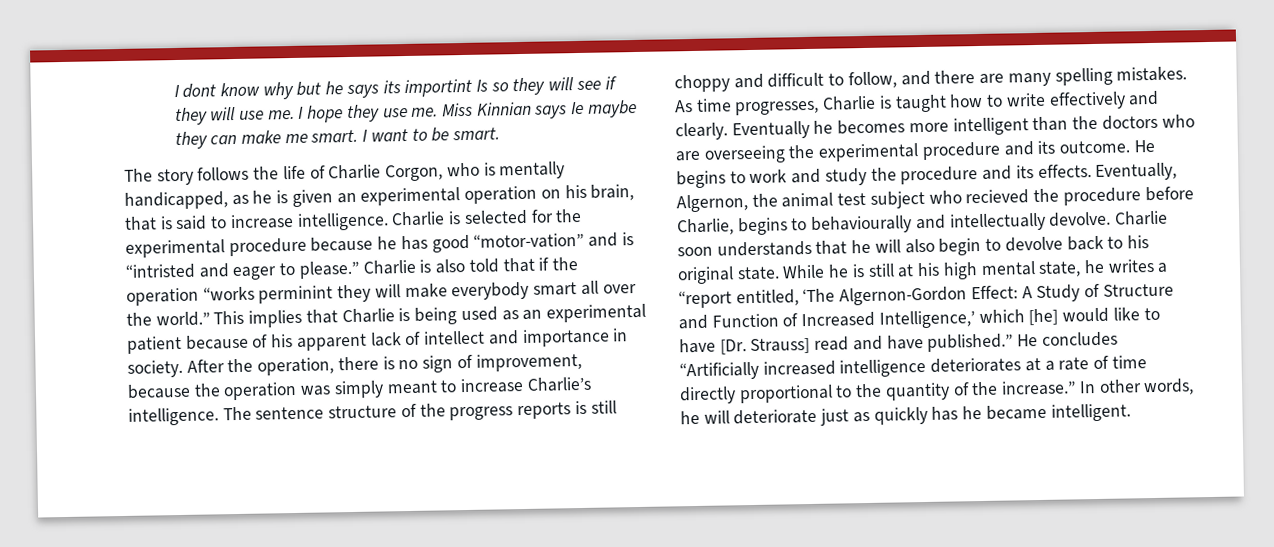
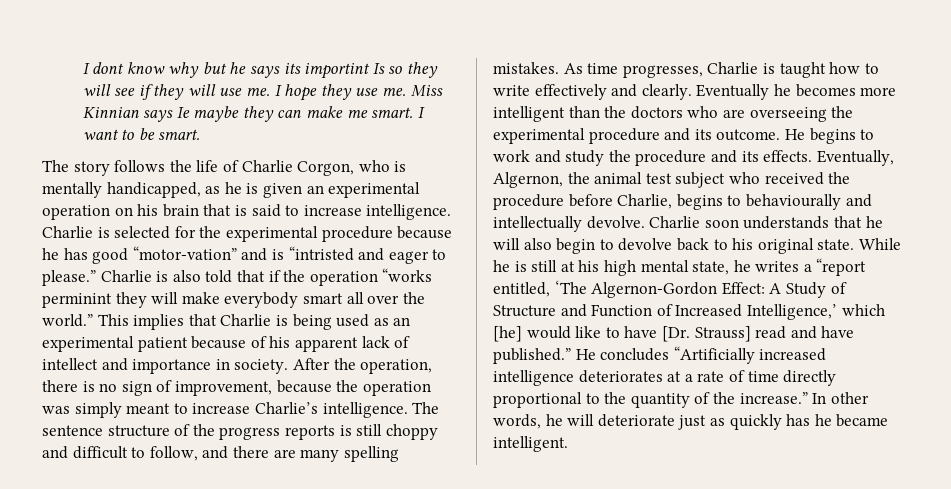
[590,184,635,201] brain, -> [162,204,199,217] brain
[965,189,1030,205] recieved -> [764,172,824,185] received

